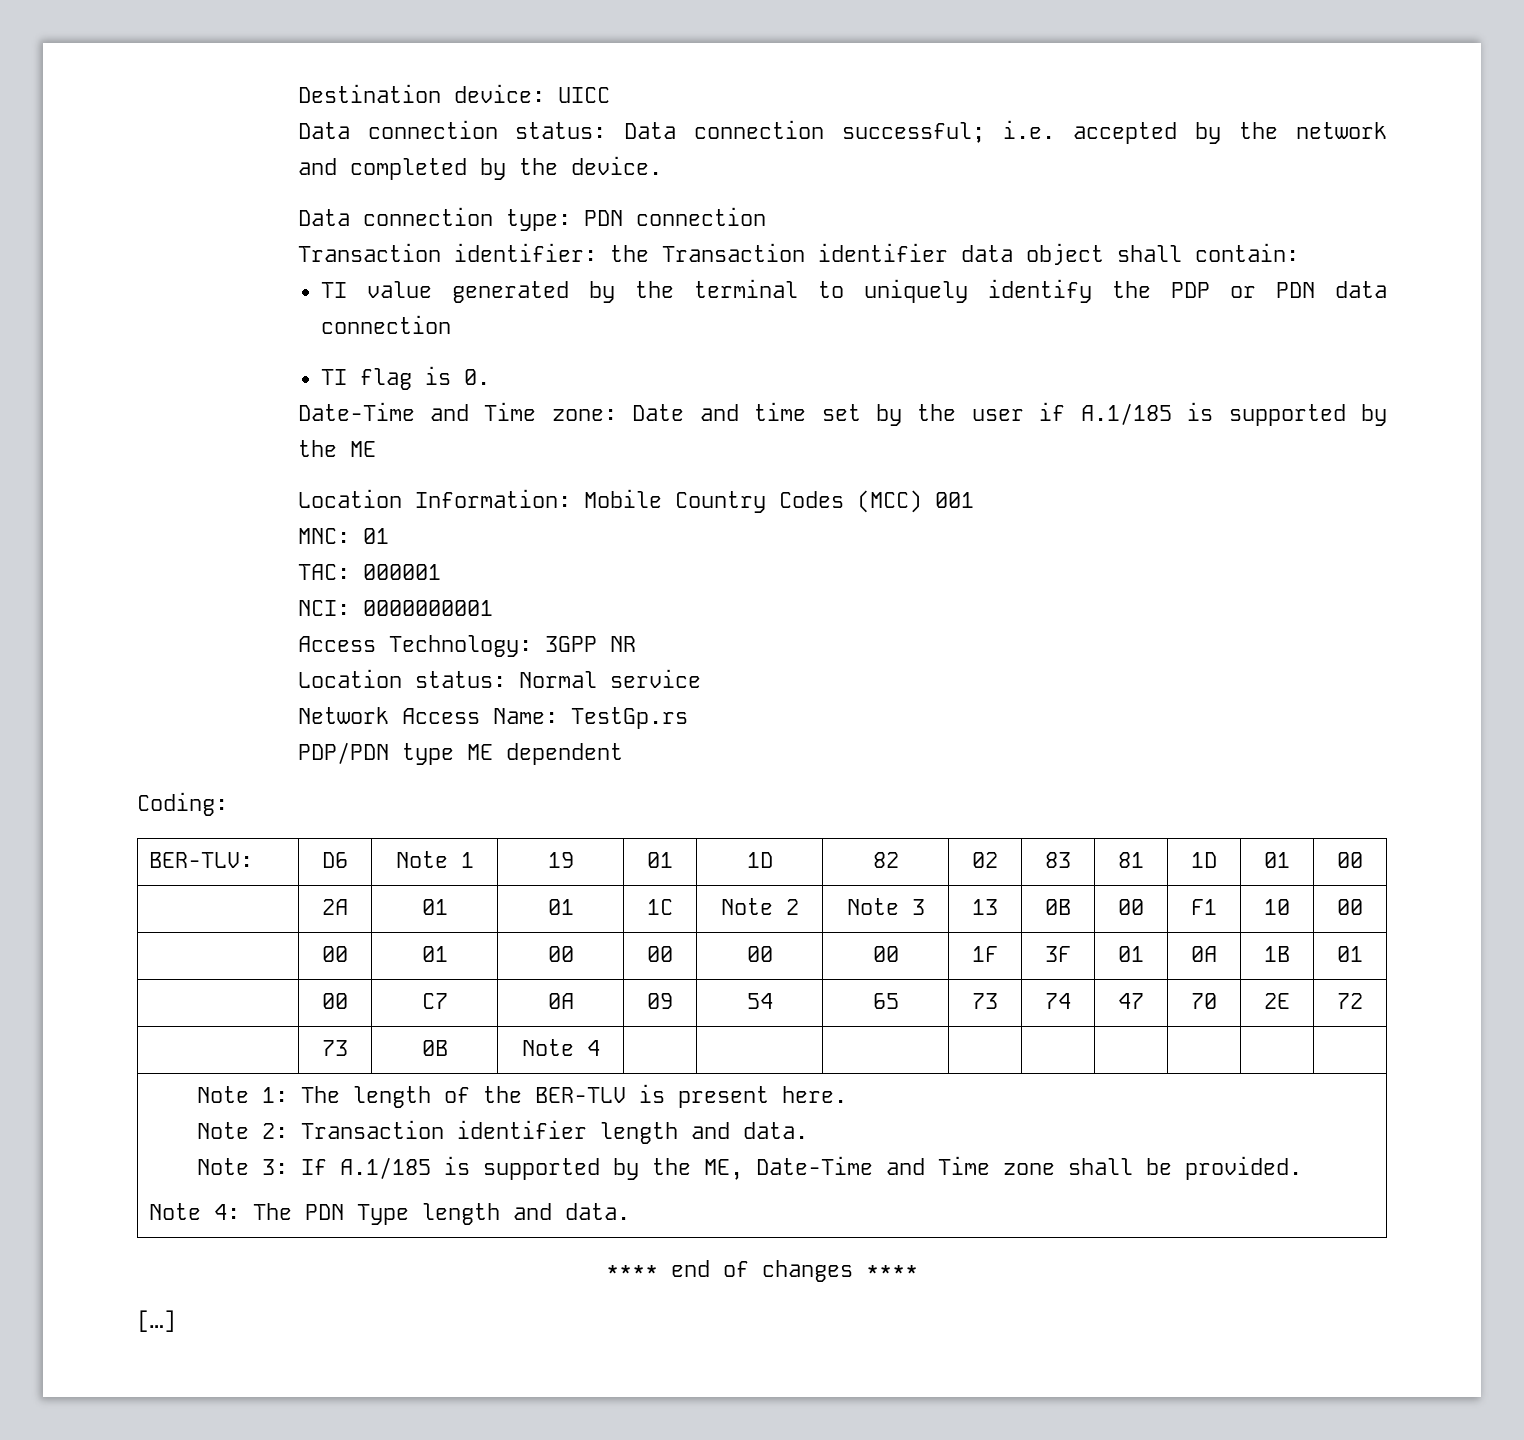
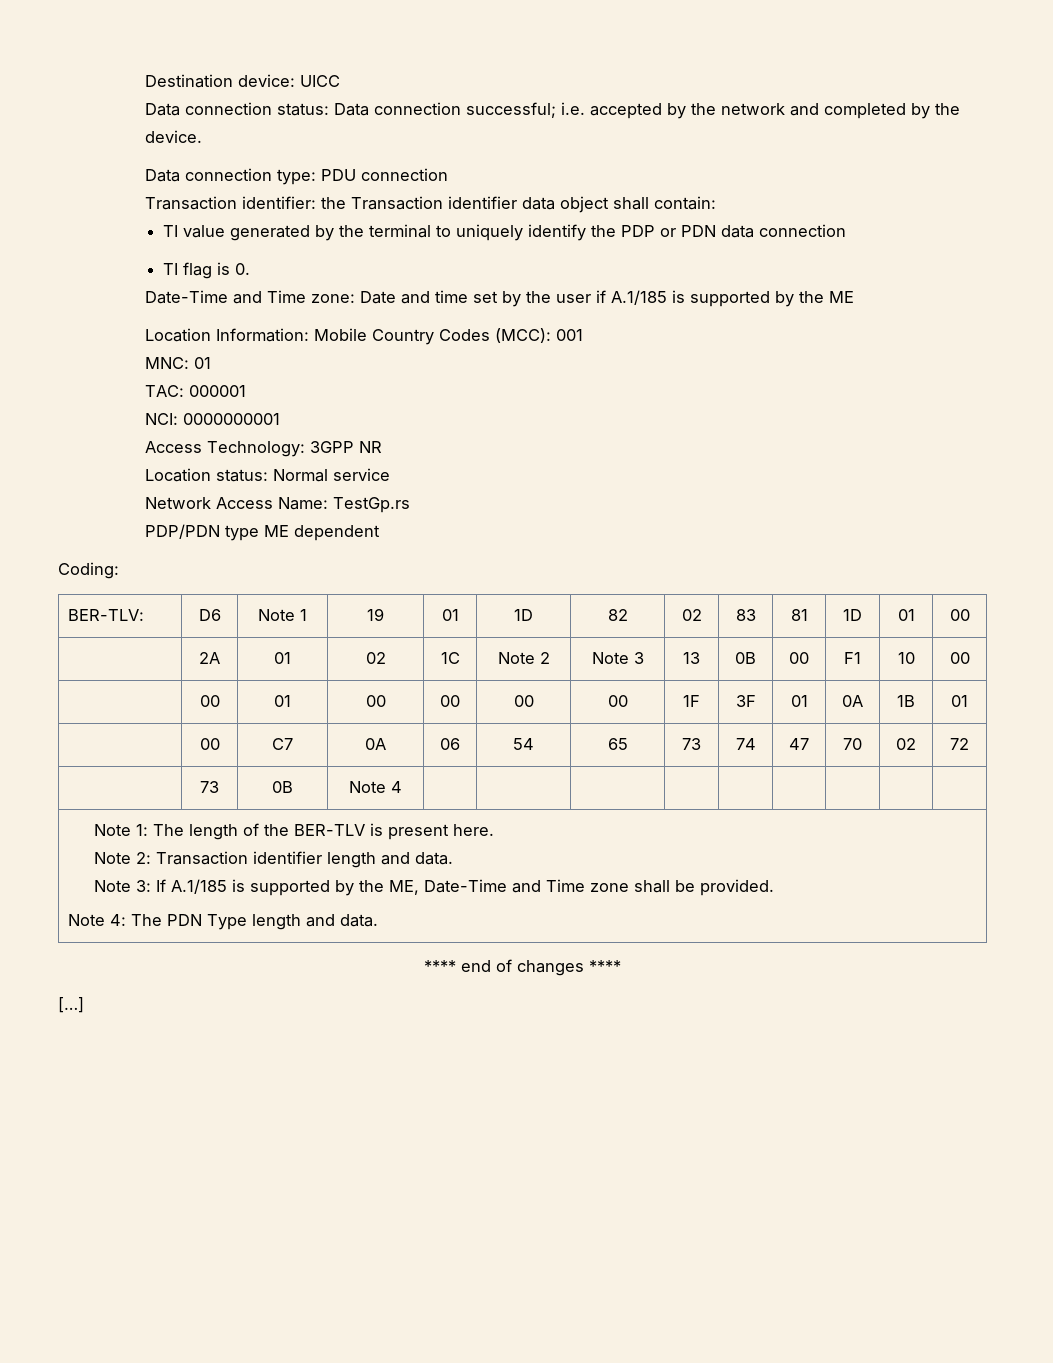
[583,210,623,226] PDN -> [320,169,356,181] PDU
[856,490,922,513] (MCC) -> [494,328,551,343] (MCC):
[547,899,574,915] 01 -> [365,652,386,664] 02
[647,993,673,1009] 09 -> [440,738,460,750] 06
[1264,993,1290,1009] 2E -> [896,738,916,750] 02

